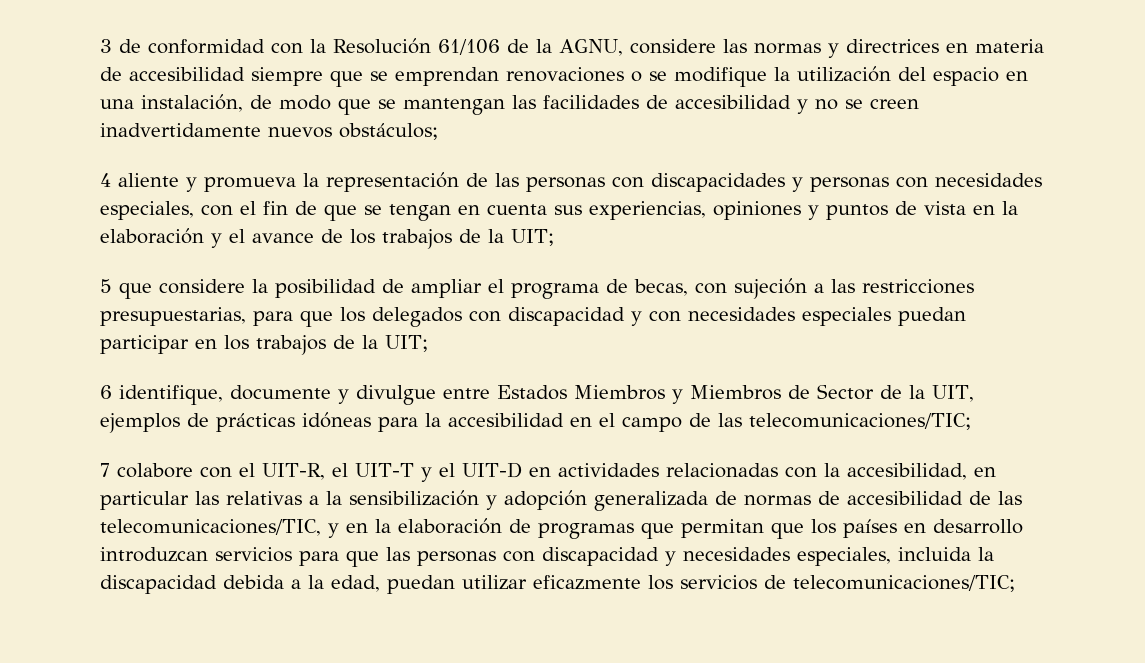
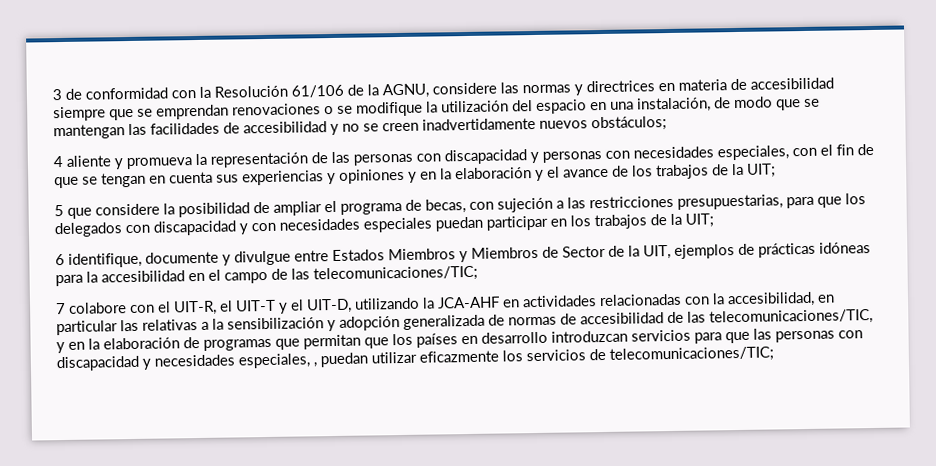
[651,173,785,192] discapacidades -> [444,149,527,165] discapacidad
[589,201,966,220] experiencias, opiniones y puntos de vista -> [242,168,417,186] experiencias y opiniones y
[462,462,522,478] UIT-D -> [306,296,500,314] UIT-D, utilizando la JCA-AHF
[898,547,994,561] [100,575,380,594] incluida la discapacidad debida a la edad, -> [313,362,317,368] ,

